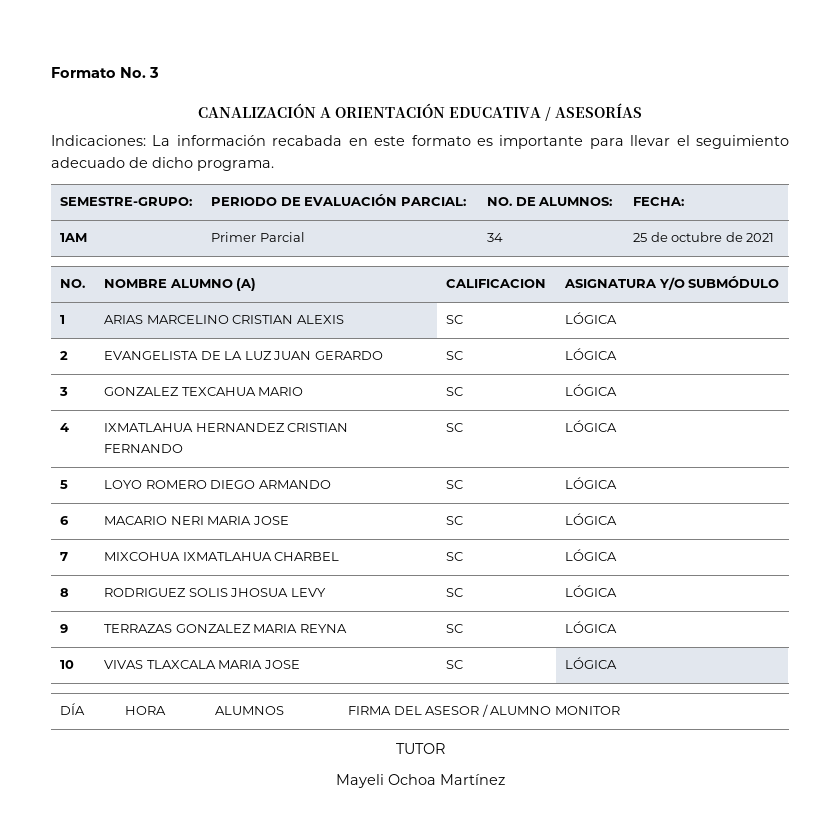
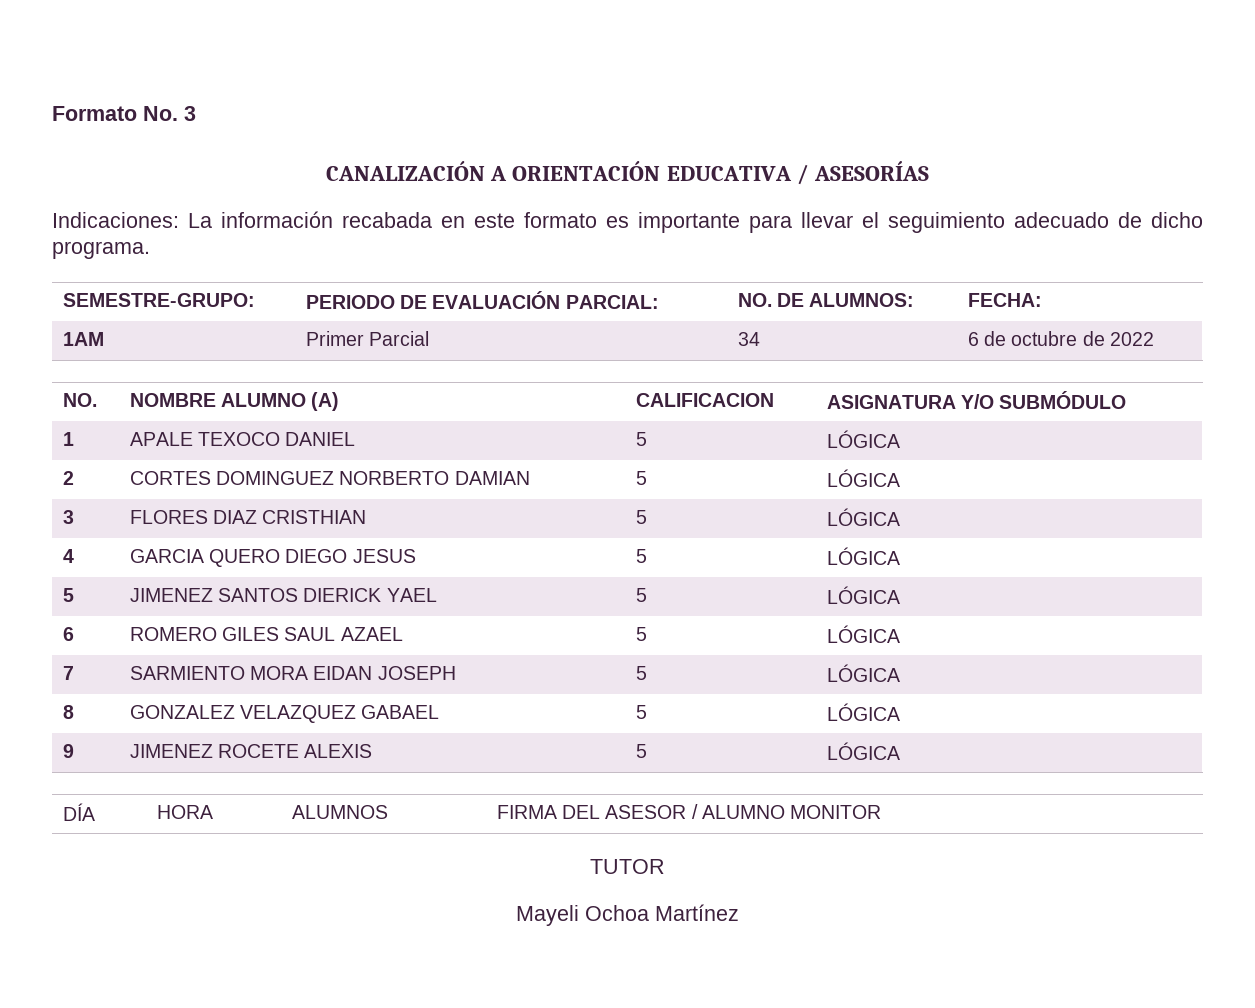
[633,233,648,242] 25 -> [967,332,979,346] 6
[746,233,775,242] 2021 -> [1109,332,1154,346] 2022
[104,315,344,324] [446,315,464,324] [565,312,618,324] [60,351,69,360] [104,351,383,360] [446,351,464,360] [565,348,618,360] [59,387,69,396] [104,387,304,396] [446,387,464,396] [565,384,618,396] [60,423,70,432] [104,423,349,432] [104,444,184,453] [446,423,464,432] [565,420,618,432] [60,480,69,489] [104,480,331,489] [446,480,464,489] [565,477,618,489] [60,516,70,525] [104,516,289,525] [446,516,464,525] [565,513,618,525] [60,552,69,561] [104,552,340,561] [446,552,464,561] [565,549,618,561] [60,588,70,597] [104,588,326,597] [446,588,464,597] [565,585,618,597] [60,624,69,633] [104,624,347,633] [446,624,464,633] [565,621,618,633] [60,660,75,669] [104,660,300,669] [446,660,464,669] ARIAS MARCELINO CRISTIAN ALEXIS | SC | LÓGICA // 2 | EVANGELISTA DE LA LUZ JUAN GERARDO | SC | LÓGICA // 3 | GONZALEZ TEXCAHUA MARIO | SC | LÓGICA // 4 | IXMATLAHUA HERNANDEZ CRISTIAN FERNANDO | SC | LÓGICA // 5 | LOYO ROMERO DIEGO ARMANDO | SC | LÓGICA // 6 | MACARIO NERI MARIA JOSE | SC | LÓGICA // 7 | MIXCOHUA IXMATLAHUA CHARBEL | SC | LÓGICA // 8 | RODRIGUEZ SOLIS JHOSUA LEVY | SC | LÓGICA // 9 | TERRAZAS GONZALEZ MARIA REYNA | SC | LÓGICA // 10 | VIVAS TLAXCALA MARIA JOSE | SC -> [129,432,356,446] [635,432,647,446] [826,430,900,448] [62,471,74,485] [129,471,530,485] [635,471,647,485] [826,469,900,487] [62,510,74,524] [129,510,367,524] [635,510,647,524] [826,508,900,526] [62,549,74,563] [129,549,416,567] [635,549,647,563] [826,547,900,565] [62,588,74,602] [129,588,437,602] [635,588,647,602] [826,586,900,604] [62,627,74,641] [129,627,403,641] [635,627,647,641] [826,625,900,643] [62,666,74,680] [129,666,456,680] [635,666,647,680] [826,664,900,682] [62,705,74,719] [129,705,440,723] [635,705,647,719] [826,703,900,721] [62,744,74,758] [129,744,373,758] [635,744,647,758] APALE TEXOCO DANIEL | 5 | LÓGICA // 2 | CORTES DOMINGUEZ NORBERTO DAMIAN | 5 | LÓGICA // 3 | FLORES DIAZ CRISTHIAN | 5 | LÓGICA // 4 | GARCIA QUERO DIEGO JESUS | 5 | LÓGICA // 5 | JIMENEZ SANTOS DIERICK YAEL | 5 | LÓGICA // 6 | ROMERO GILES SAUL AZAEL | 5 | LÓGICA // 7 | SARMIENTO MORA EIDAN JOSEPH | 5 | LÓGICA // 8 | GONZALEZ VELAZQUEZ GABAEL | 5 | LÓGICA // 9 | JIMENEZ ROCETE ALEXIS | 5

